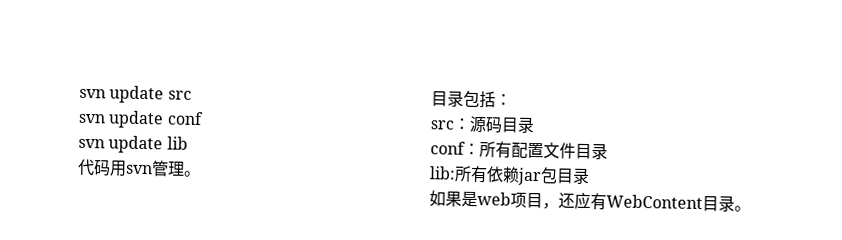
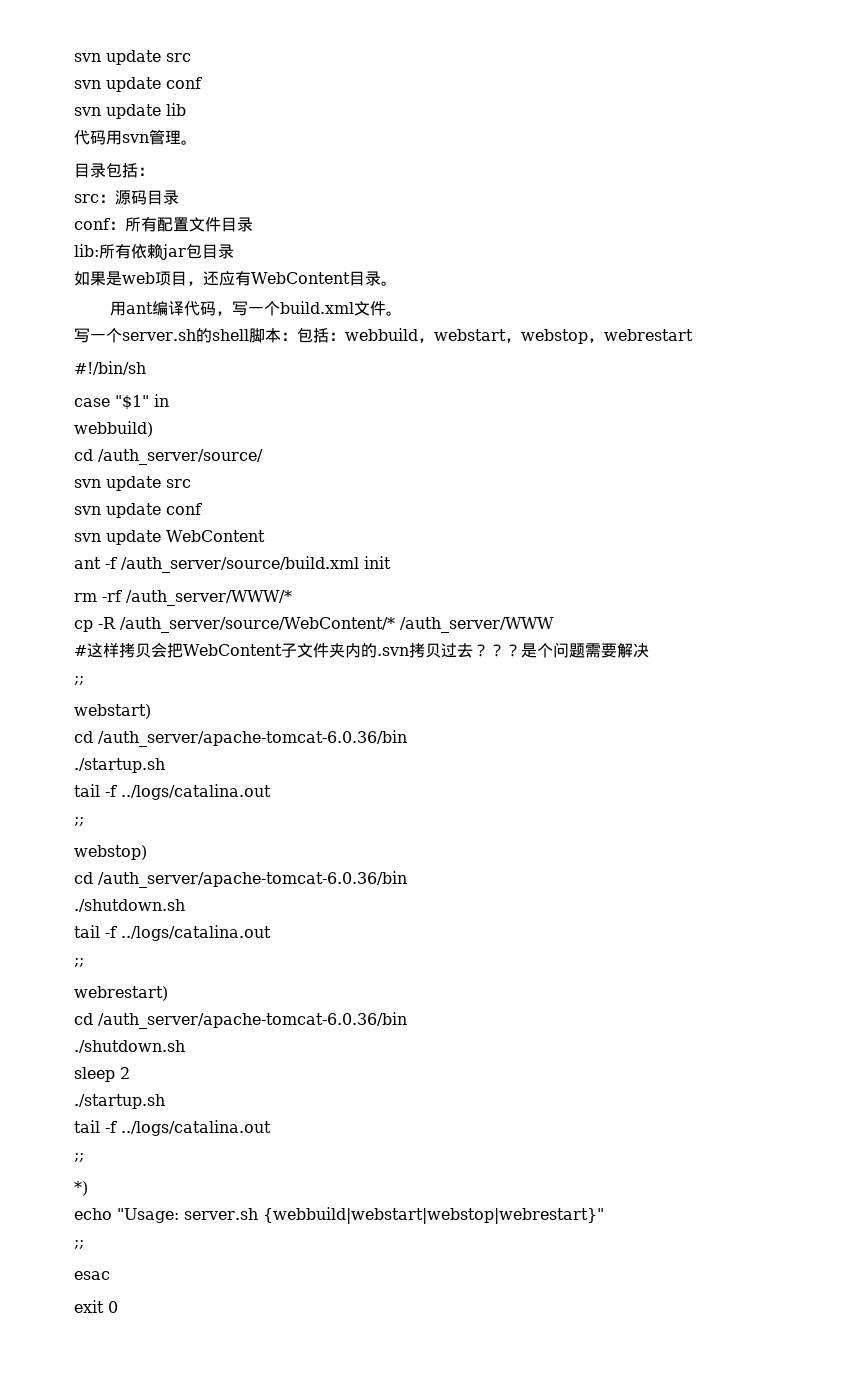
(751, 208) none -> [110,301,403,316] [74,327,693,344] [74,361,146,375] [74,394,169,410] [74,421,153,437] [74,449,263,465] [74,476,191,491] [74,503,202,518] [74,530,265,545] [74,556,391,573] [74,590,292,606] [74,617,554,633] [74,642,649,658] [74,676,84,685] [74,704,151,719] [74,730,407,747] [74,758,165,773] [74,784,271,800] [74,817,84,826] [74,845,147,860] [74,871,407,888] [74,899,185,912] [74,925,271,941] [74,958,84,967] [74,986,168,1001] [74,1012,407,1029] [74,1040,185,1053] [74,1067,130,1082] [74,1094,165,1109] [74,1120,271,1136] [74,1153,84,1162] [74,1181,88,1196] [74,1207,604,1224] [74,1240,84,1249] [74,1271,110,1280] [74,1300,118,1313] // 用ant编译代码，写一个build.xml文件。 // 写一个server.sh的shell脚本：包括：webbuild，webstart，webstop，webrestart // #!/bin/sh // case "$1" in // webbuild) // cd /auth_server/source/ // svn update src // svn update conf // svn update WebContent // ant -f /auth_server/source/build.xml init // rm -rf /auth_server/WWW/* // cp -R /auth_server/source/WebContent/* /auth_server/WWW // #这样拷贝会把WebContent子文件夹内的.svn拷贝过去？？？是个问题需要解决 // ;; // webstart) // cd /auth_server/apache-tomcat-6.0.36/bin // ./startup.sh // tail -f ../logs/catalina.out // ;; // webstop) // cd /auth_server/apache-tomcat-6.0.36/bin // ./shutdown.sh // tail -f ../logs/catalina.out // ;; // webrestart) // cd /auth_server/apache-tomcat-6.0.36/bin // ./shutdown.sh // sleep 2 // ./startup.sh // tail -f ../logs/catalina.out // ;; // *) // echo "Usage: server.sh {webbuild|webstart|webstop|webrestart}" // ;; // esac // exit 0

